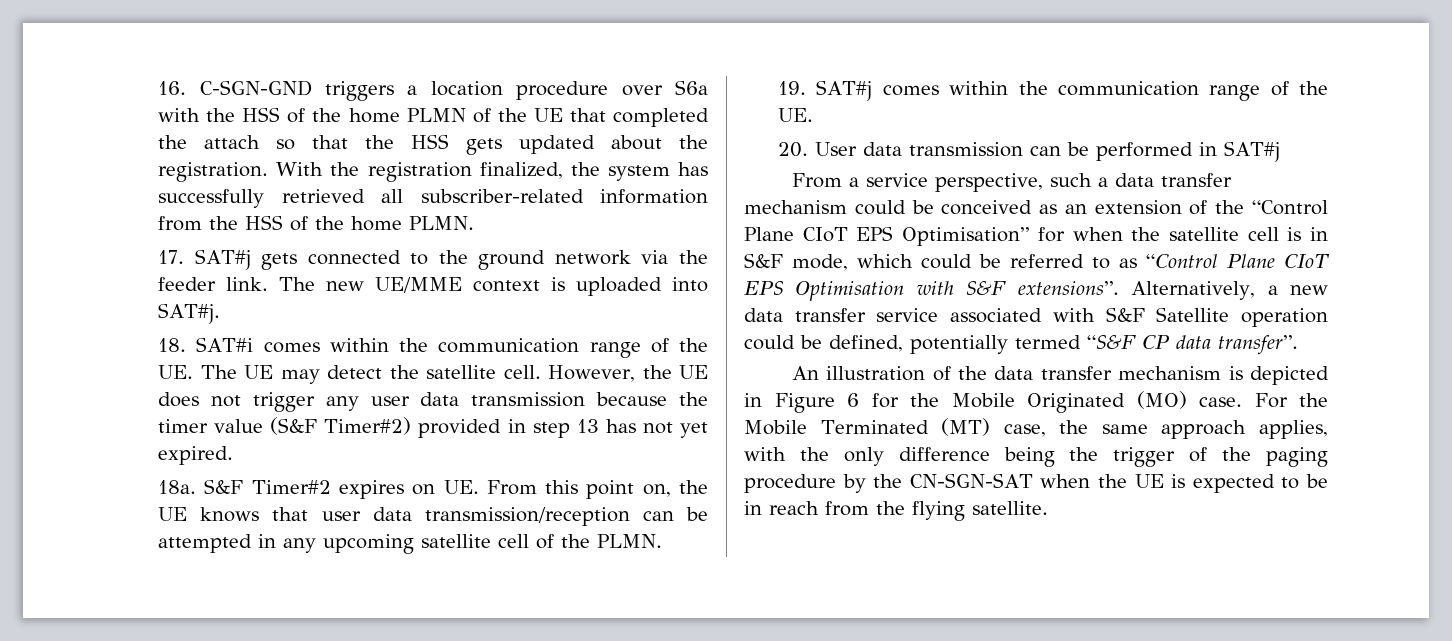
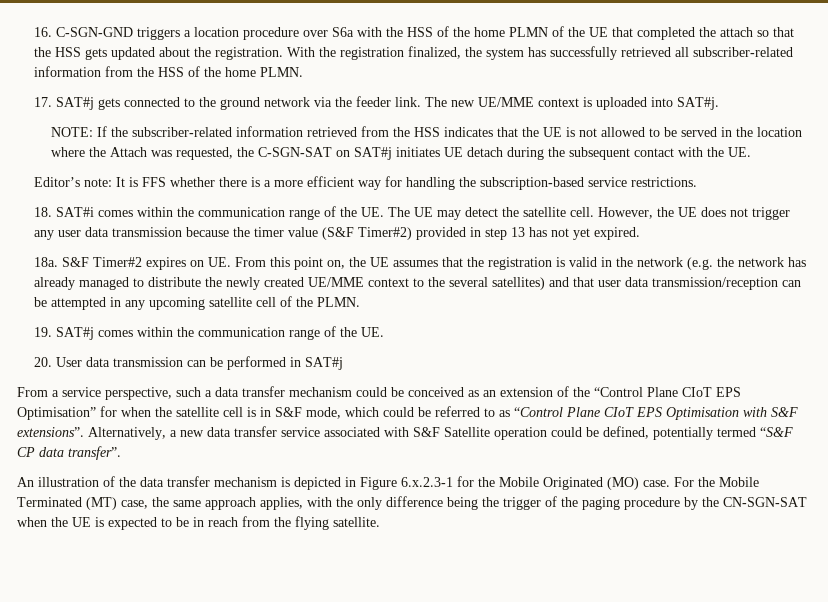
(221, 313) none -> [50,126,802,137] [50,147,751,160] [33,176,697,190] // NOTE: If the subscriber-related information retrieved from the HSS indicates that the UE is not allowed to be served in the location where the Attach was requested, the C-SGN-SAT on SAT#j initiates UE detach during the subsequent contact with the UE. // Editor’s note: It is FFS whether there is a more efficient way for handling the subscription-based service restrictions.
[200,507,260,522] knows -> [392,257,806,270] [33,277,569,290] assumes that the registration is valid in the network (e.g. the network has already managed to distribute the newly created UE/MME context to the several satellites) and
[847,393,859,407] 6 -> [401,477,453,487] 6.x.2.3-1

